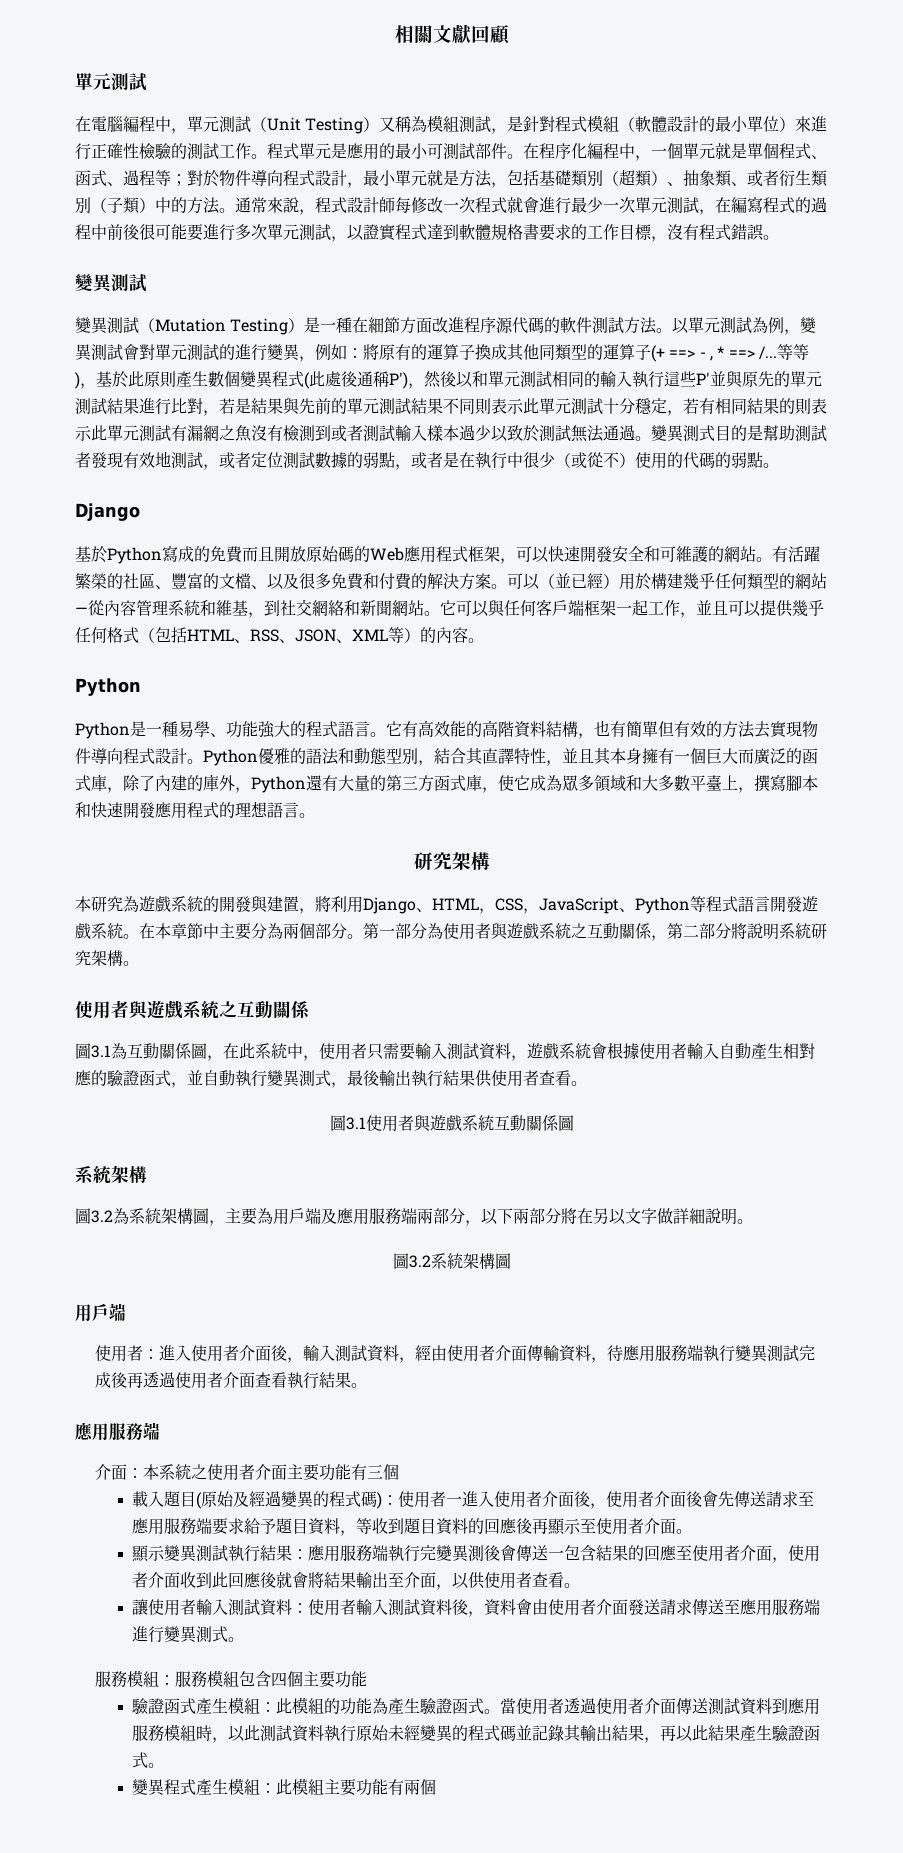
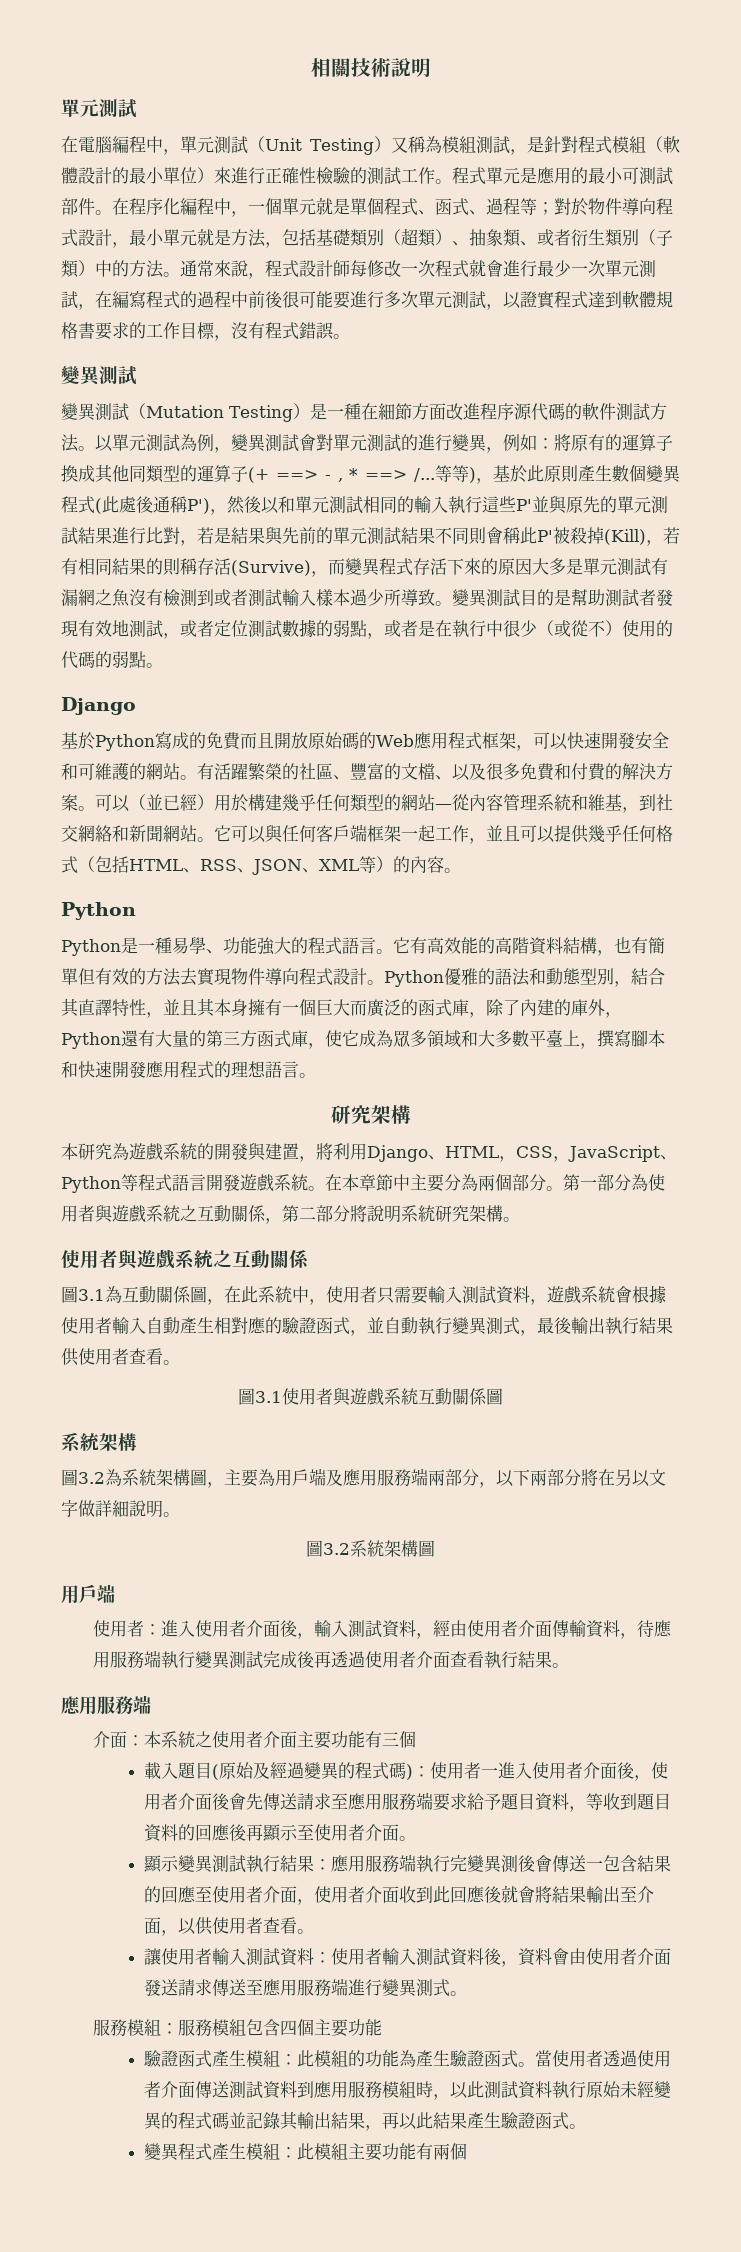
[432,24,510,44] 文獻回顧 -> [350,57,431,77] 技術說明
[491,398,667,415] 表示此單元測試十分穩定 -> [486,527,646,545] 會稱此P'被殺掉(Kill)
[811,398,827,414] [75,425,107,441] 表示此 -> [180,558,583,577] 稱存活(Survive)，而變異程式存活下來的原因大多是
[491,425,635,442] 以致於測試無法通過 -> [384,589,435,606] 所導致
[699,425,715,441] 式 -> [503,589,520,607] 試

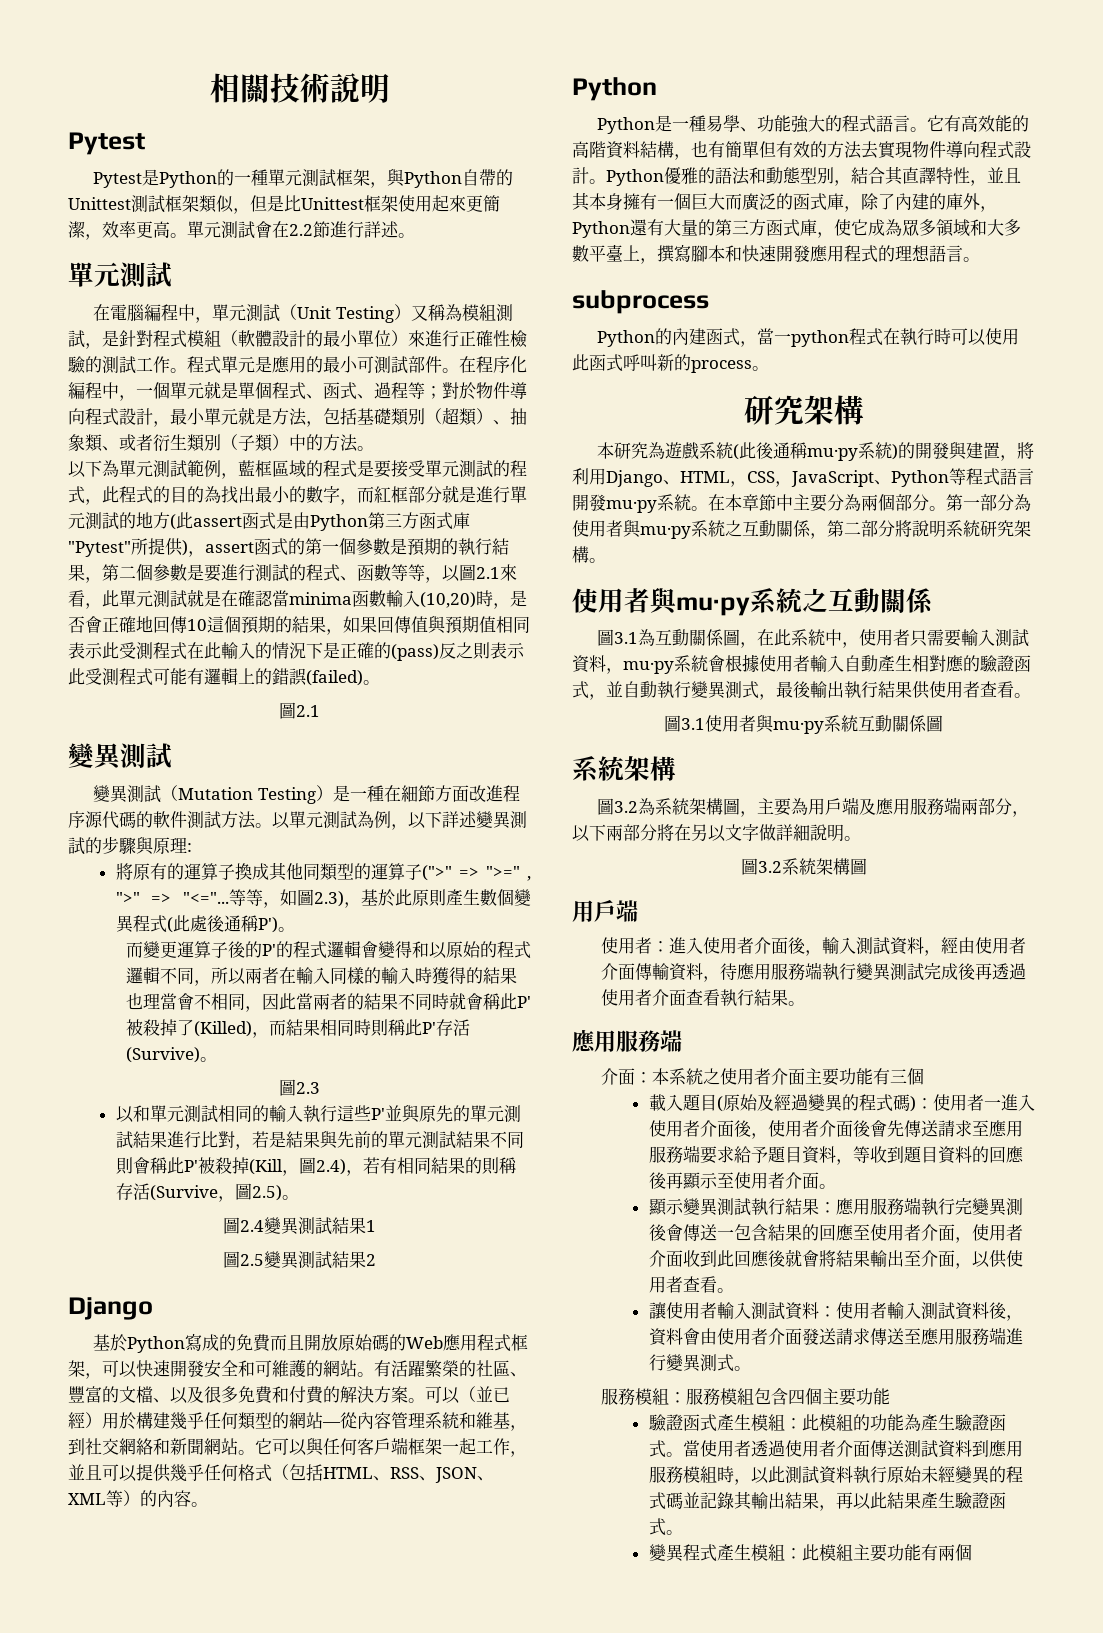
(431, 67) none -> [68,132,145,155] [93,169,514,188] [68,195,500,214] [68,221,415,240] // Pytest // Pytest是Python的一種單元測試框架，與Python自帶的Unittest測試框架類似，但是比Unittest框架使用起來更簡潔，效率更高。單元測試會在2.2節進行詳述。
[180,259,656,279] [61,290,673,310] [61,322,350,341] 通常來說，程式設計師每修改一次程式就會進行最少一次單元測試，在編寫程式的過程中前後很可能要進行多次單元測試，以證實程式達到軟體規格書要求的工作目標，沒有程式錯誤。 -> [68,460,527,479] [68,485,527,505] [68,512,470,531] [68,538,509,557] [68,564,517,583] [68,589,527,609] [68,616,530,635] [68,642,525,661] [68,668,380,686] [279,702,320,719] // 以下為單元測試範例，藍框區域的程式是要接受單元測試的程式，此程式的目的為找出最小的數字，而紅框部分就是進行單元測試的地方(此assert函式是由Python第三方函式庫"Pytest"所提供)，assert函式的第一個參數是預期的執行結果，第二個參數是要進行測試的程式、函數等等，以圖2.1來看，此單元測試就是在確認當minima函數輸入(10,20)時，是否會正確地回傳10這個預期的結果，如果回傳值與預期值相同表示此受測程式在此輸入的情況下是正確的(pass)反之則表示此受測程式可能有邏輯上的錯誤(failed)。 // 圖2.1
[231,434,554,453] 變異測試會對單元測試的進行變異，例如： -> [408,811,527,829] [68,836,192,855] 以下詳述變異測試的步驟與原理: //
[248,465,476,483] (+ ==> - , * ==> /...等等) -> [421,865,531,881] [115,889,344,908] (">" => ">=" , ">" => "<="...等等，如圖2.3)
[210,496,262,515] ，然後 -> [277,927,295,932] [125,941,531,959] [125,967,517,986] [125,992,531,1012] [125,1019,470,1038] [125,1047,217,1063] [279,1079,320,1096] 。 // 而變更運算子後的P'的程式邏輯會變得和以原始的程式邏輯不同，所以兩者在輸入同樣的輸入時獲得的結果也理當會不相同，因此當兩者的結果不同時就會稱此P'被殺掉了(Killed)，而結果相同時則稱此P'存活(Survive)。 // 圖2.3 //
[604,529,646,545] (Kill) -> [248,1157,346,1176] (Kill，圖2.4)
[231,558,668,577] [61,589,673,607] [61,619,673,639] [61,651,163,669] (Survive)，而變異程式存活下來的原因大多是單元測試有漏網之魚沒有檢測到或者測試輸入樣本過少所導致。變異測試目的是幫助測試者發現有效地測試，或者定位測試數據的弱點，或者是在執行中很少（或從不）使用的代碼的弱點。 -> [149,1183,299,1202] [223,1217,376,1235] [223,1251,376,1269] (Survive，圖2.5)。 // 圖2.4變異測試結果1 // 圖2.5變異測試結果2
(316, 1075) none -> [572,290,709,314] [597,328,1020,347] [572,354,769,373] // subprocess // Python的內建函式，當一python程式在執行時可以使用此函式呼叫新的process。
(197, 1151) none -> [733,442,899,461] (此後通稱mu·py系統)
[240,1174,274,1192] 遊戲 -> [606,500,657,513] mu·py
[112,1205,146,1223] 遊戲 -> [640,526,691,539] mu·py
[137,1249,175,1269] 遊戲 -> [676,597,750,616] mu·py
[547,1286,581,1304] 遊戲 -> [623,661,674,674] mu·py
[350,1388,384,1406] 遊戲 -> [773,721,824,734] mu·py

